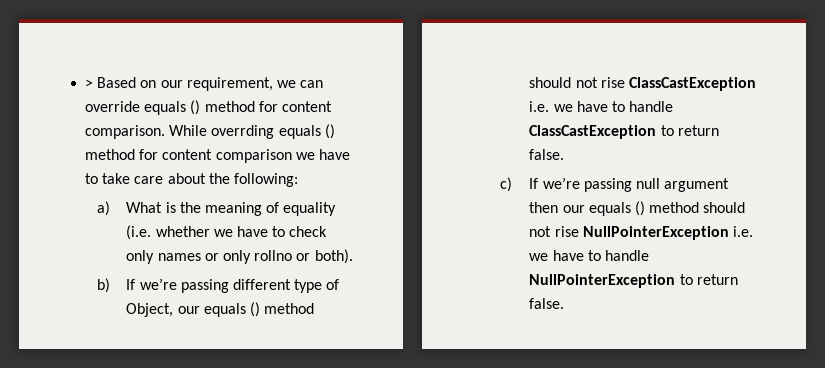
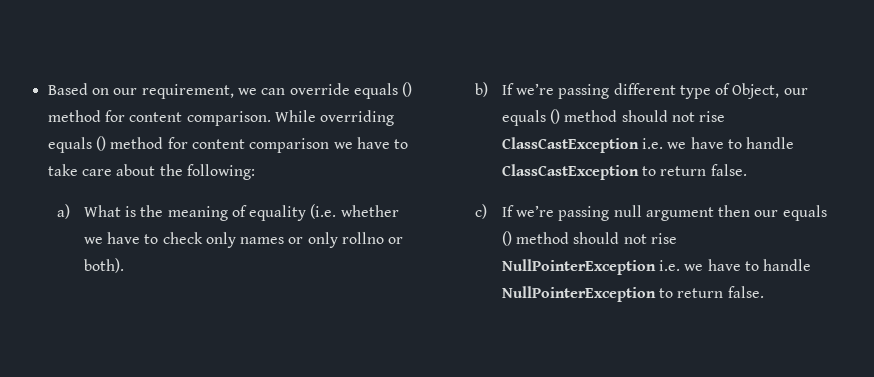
[85,79,94,88] > -> (47, 89) none
[211,125,275,139] overrding -> [320,110,395,126] overriding

